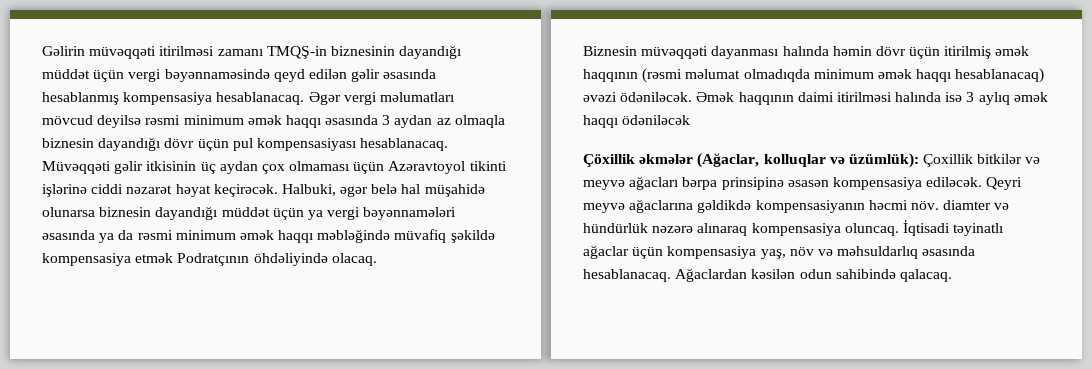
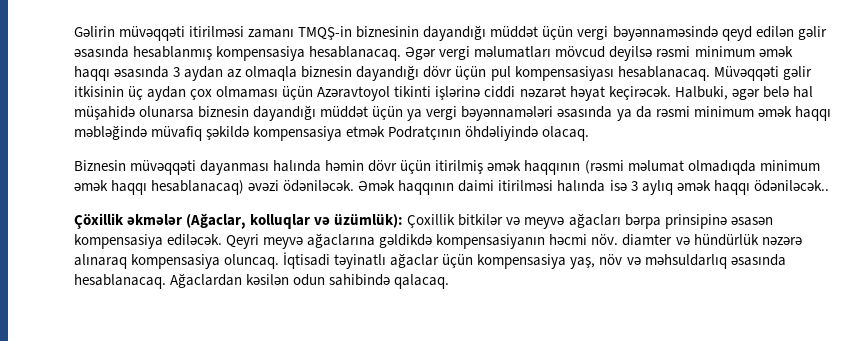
[622,115,691,125] ödəniləcək -> [753,180,829,192] ödəniləcək..

